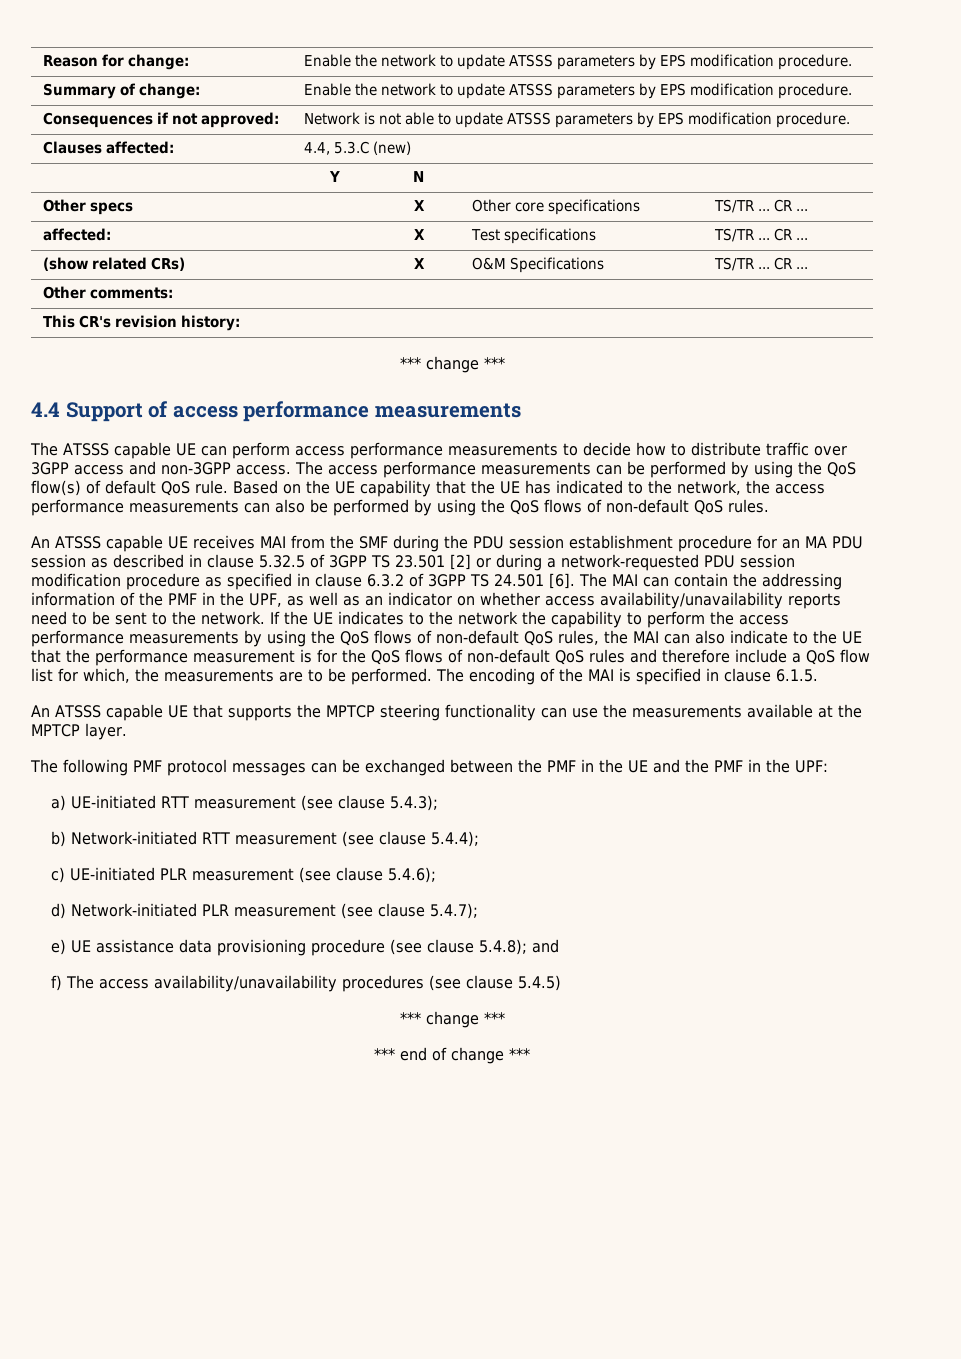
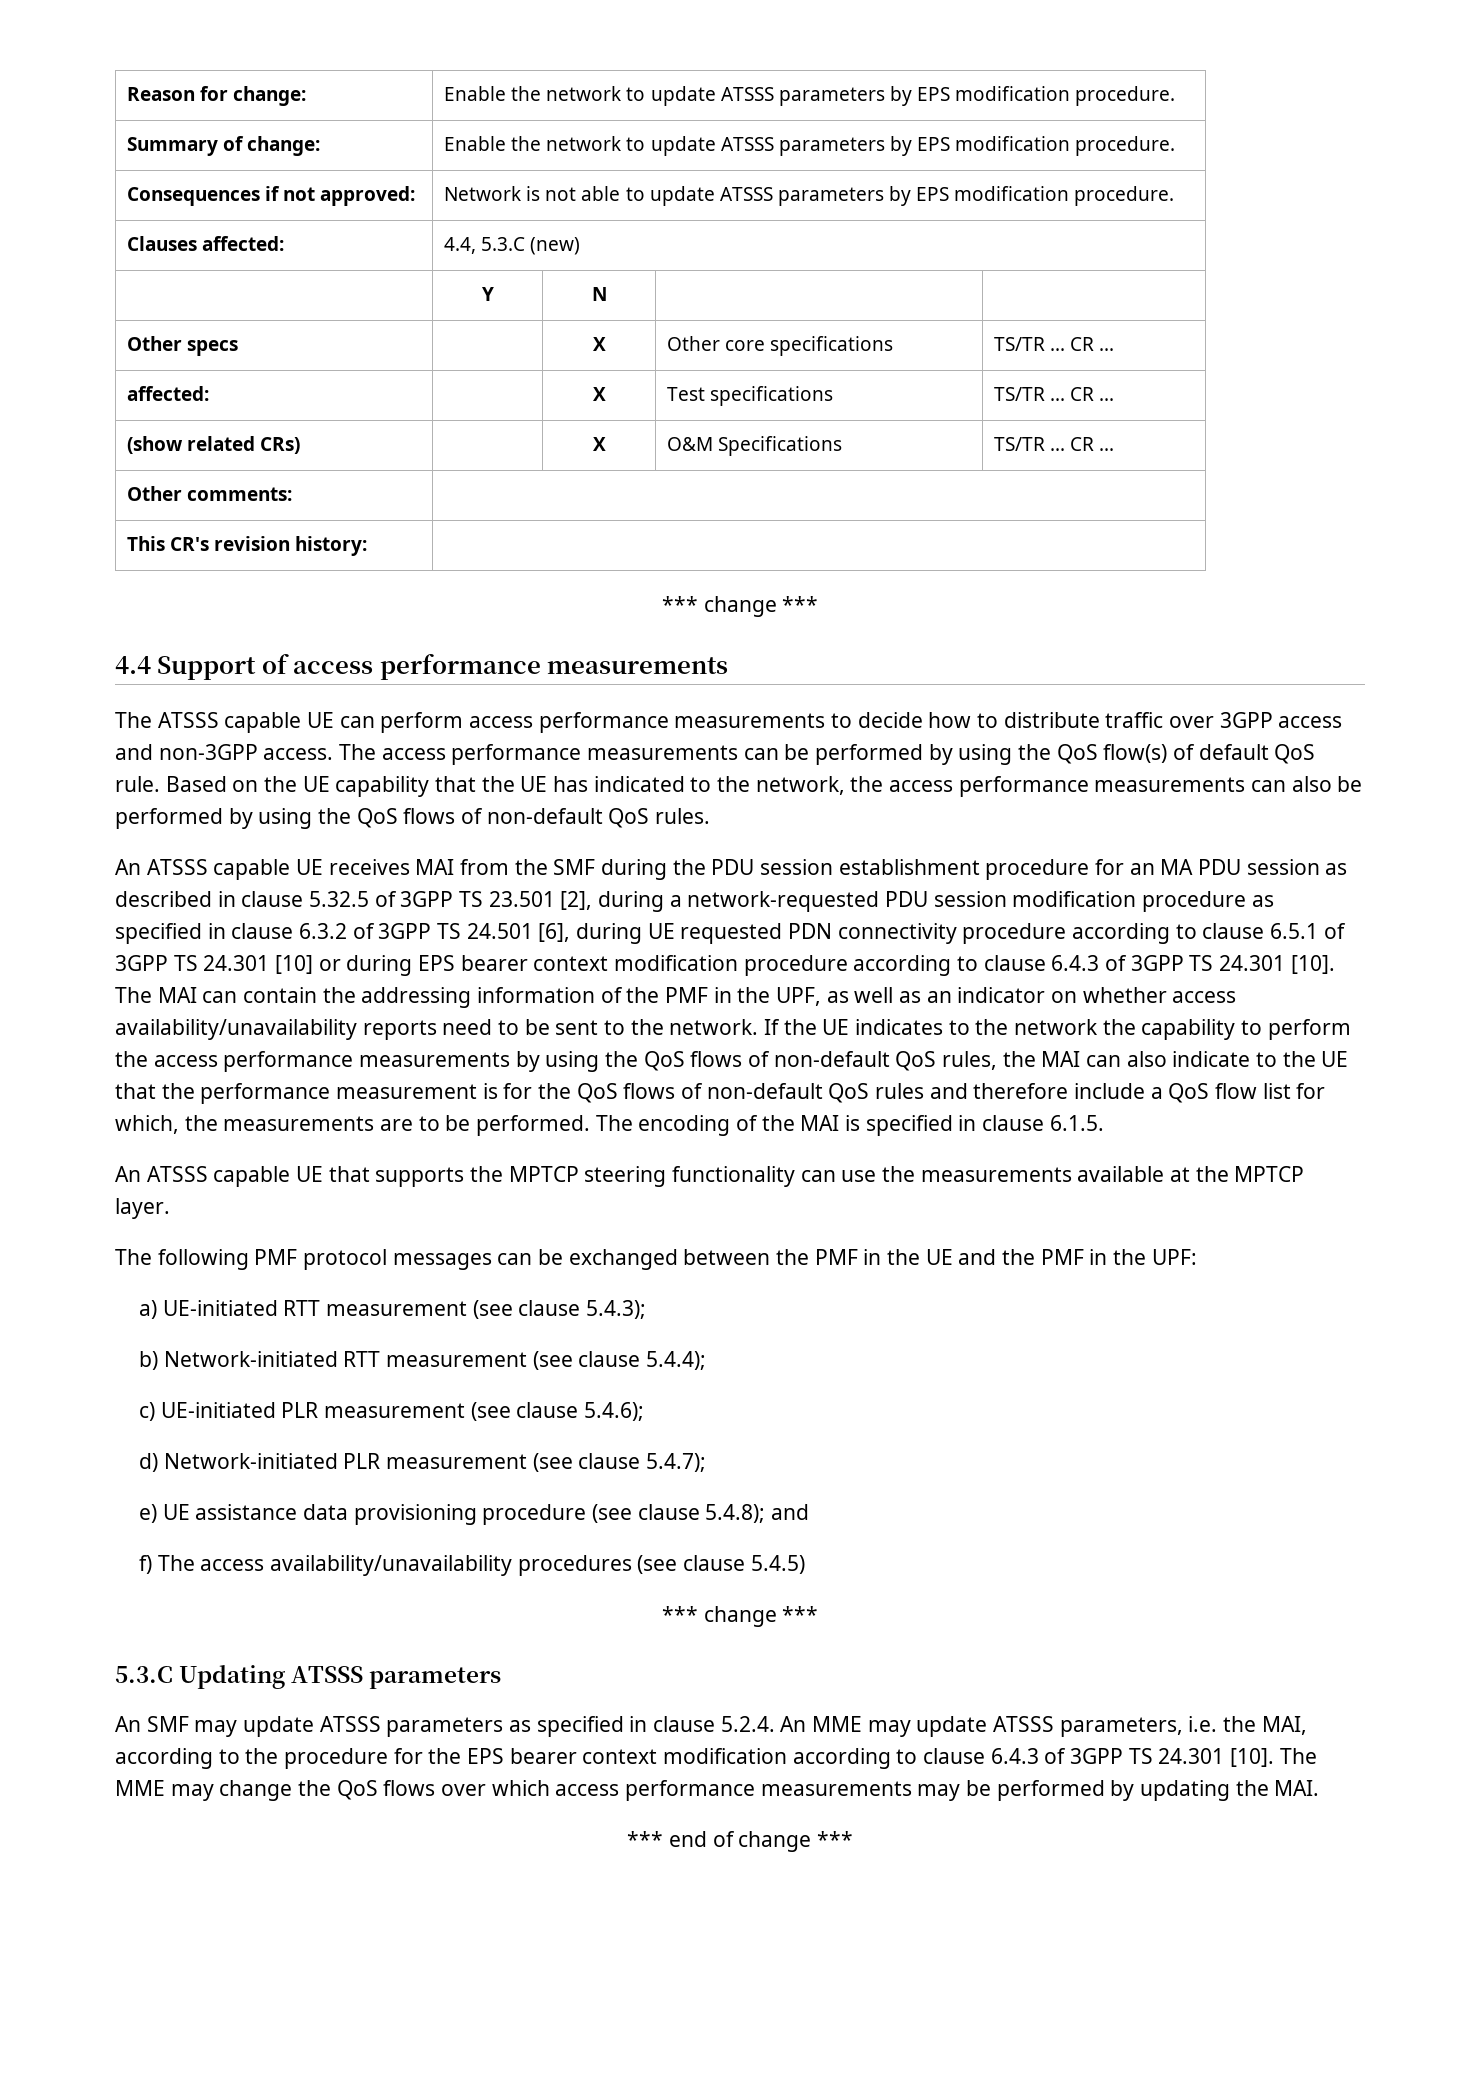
[450,554,491,570] [2] or -> [560,891,593,910] [2],
[549,573,575,589] [6]. -> [538,923,1346,944] [115,955,1335,976] [6], during UE requested PDN connectivity procedure according to clause 6.5.1 of 3GPP TS 24.301 [10] or during EPS bearer context modification procedure according to clause 6.4.3 of 3GPP TS 24.301 [10].
(505, 1018) none -> [115,1665,502,1689] [115,1716,1307,1737] [115,1748,1317,1769] [115,1780,1320,1801] // 5.3.C Updating ATSSS parameters // An SMF may update ATSSS parameters as specified in clause 5.2.4. An MME may update ATSSS parameters, i.e. the MAI, according to the procedure for the EPS bearer context modification according to clause 6.4.3 of 3GPP TS 24.301 [10]. The MME may change the QoS flows over which access performance measurements may be performed by updating the MAI.

